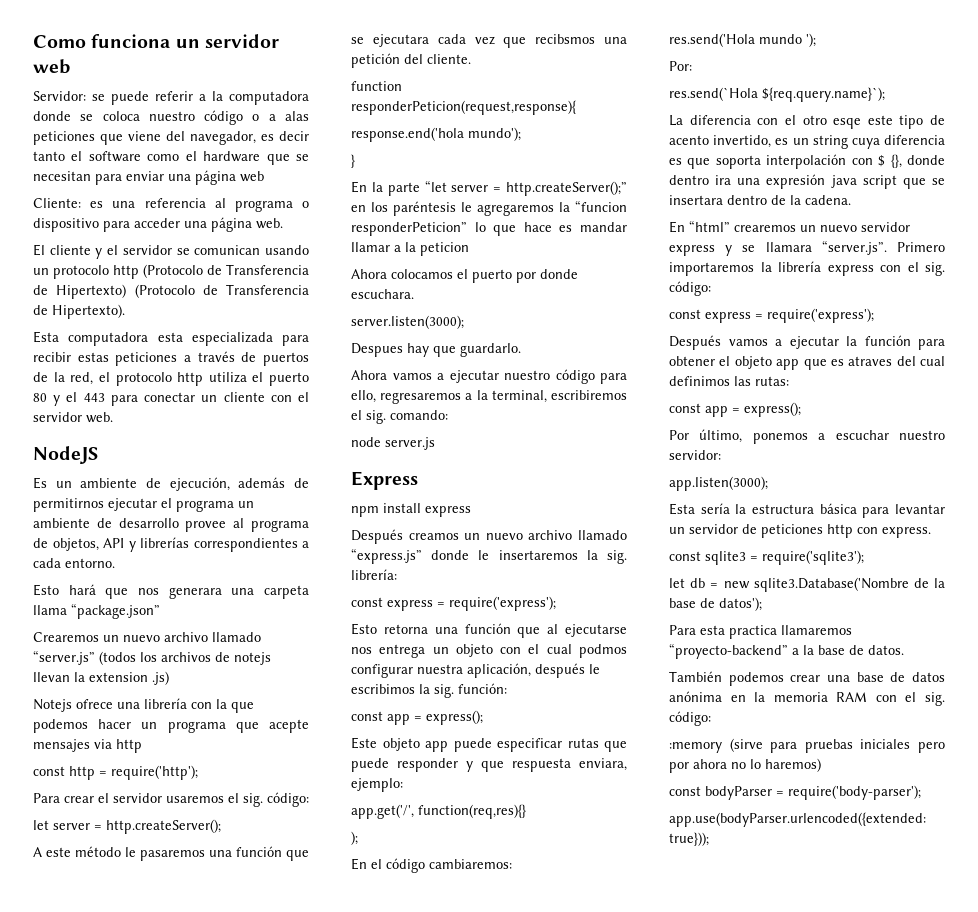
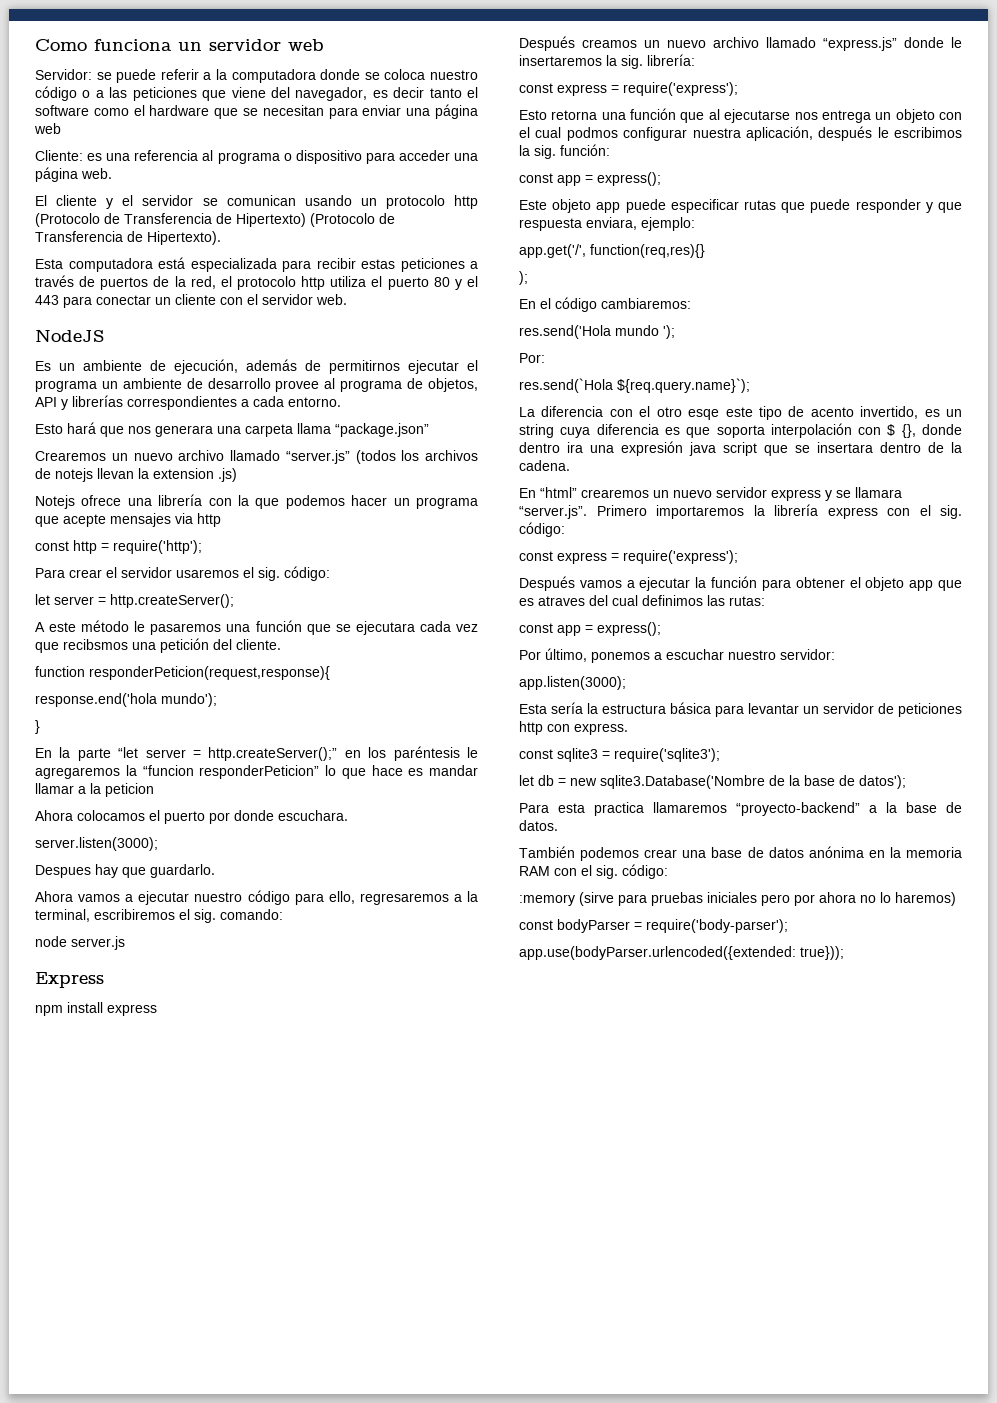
[285,111,309,121] alas -> [109,87,128,98] las
[157,332,183,342] esta -> [158,257,185,269] está

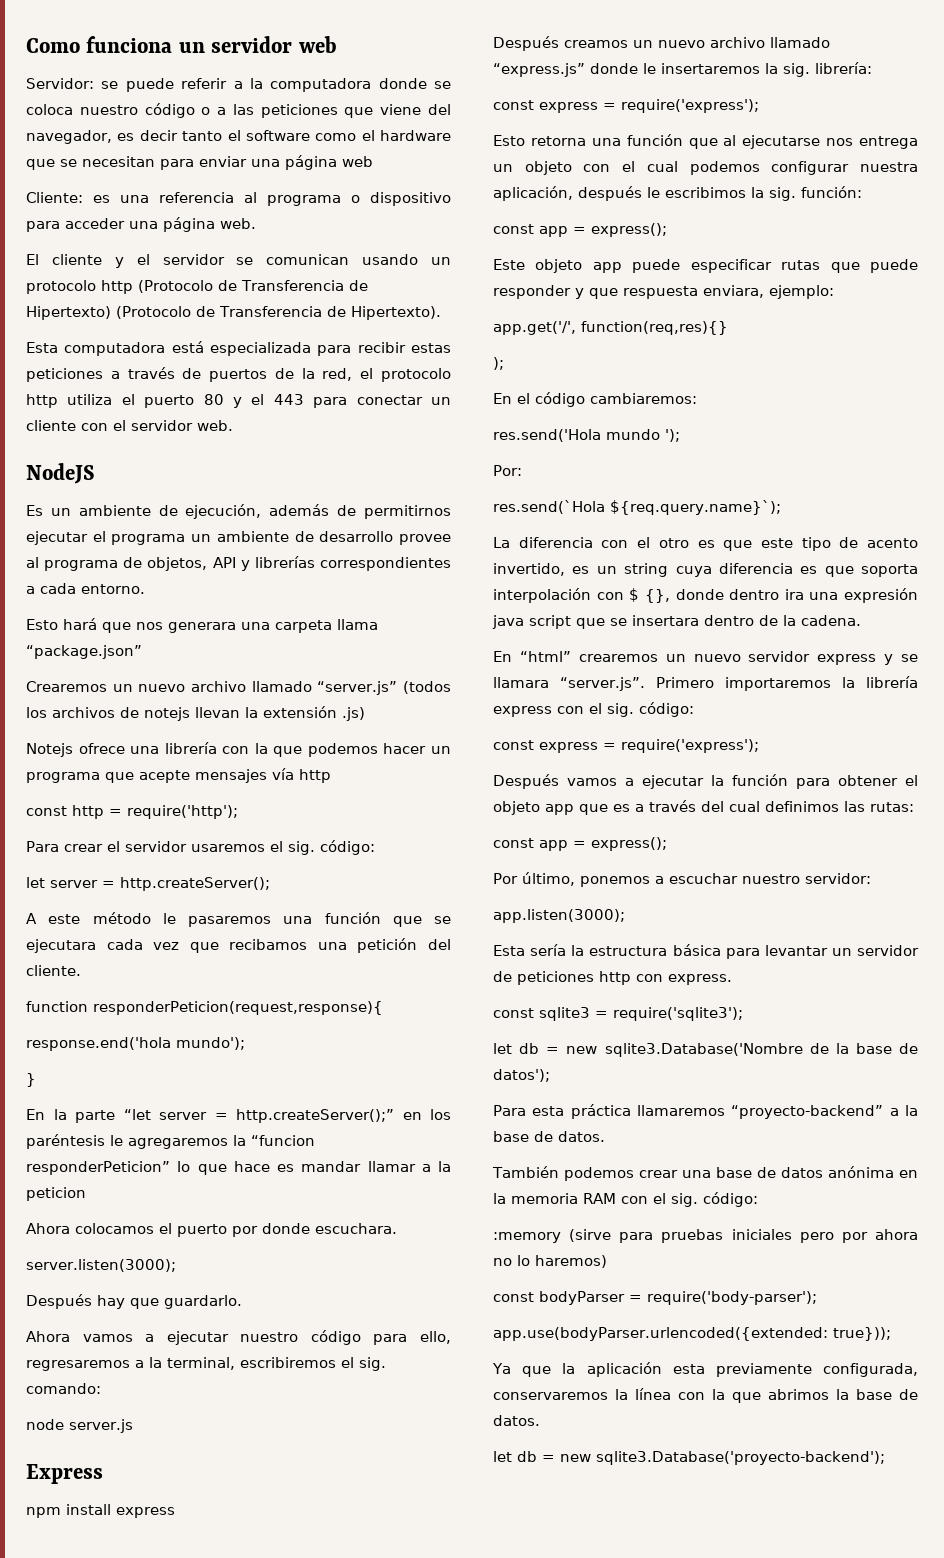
[153,468,214,479] extension -> [263,706,337,718] extensión
[175,513,193,524] via -> [272,768,294,780] vía
[63,639,128,650] recibsmos -> [229,939,308,950] recibamos
[35,865,91,878] Despues -> [26,1294,92,1309] Después
[566,127,618,141] podmos -> [689,161,760,175] podemos
[688,409,720,420] esqe -> [697,540,753,551] es que
[538,596,585,606] atraves -> [635,800,696,812] a través
[594,802,644,816] practica -> [570,1104,631,1119] práctica
(844, 953) none -> [492,1362,918,1377] [493,1388,918,1403] [493,1415,540,1426] [493,1451,885,1465] // Ya que la aplicación esta previamente configurada, conservaremos la línea con la que abrimos la base de datos. // let db = new sqlite3.Database('proyecto-backend');

